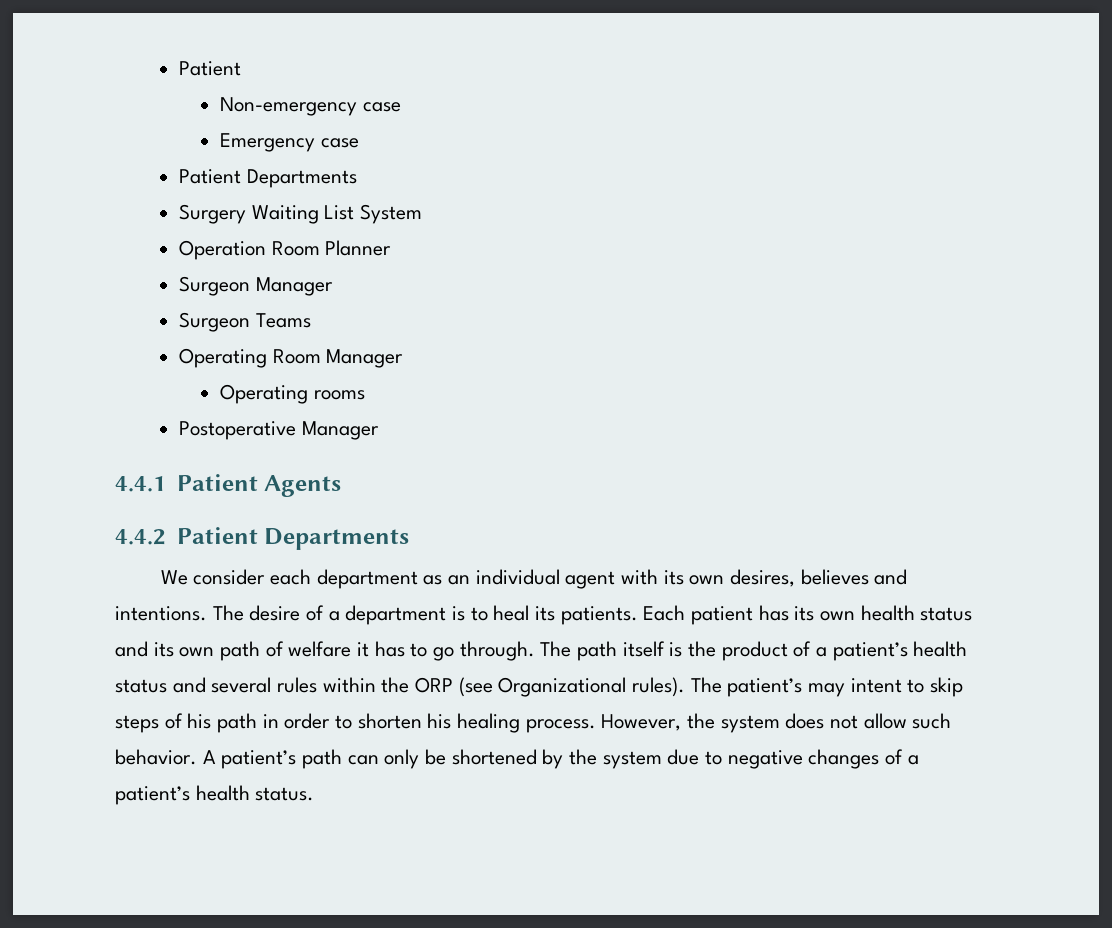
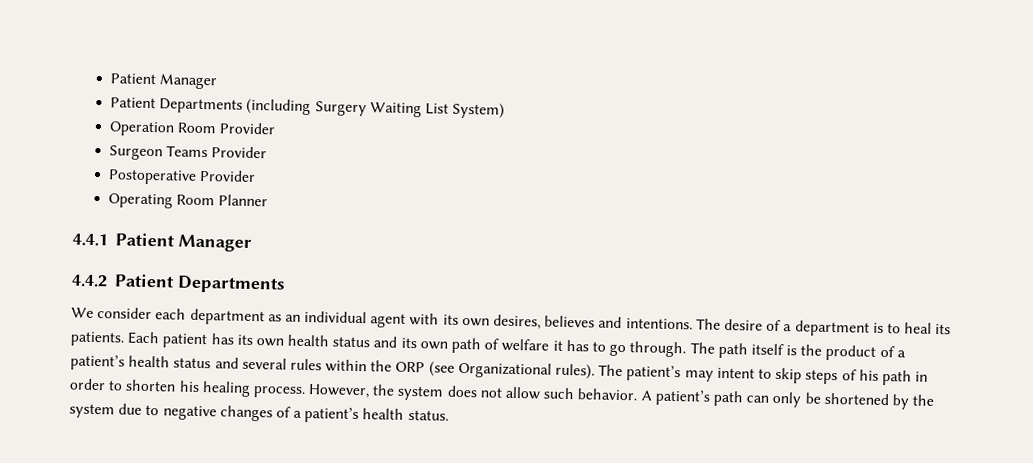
[179,61,242,76] [219,97,401,116] [219,133,359,152] [179,169,357,188] Patient // Non-emergency case // Emergency case // Patient Departments // -> [109,73,218,90] [109,97,312,116] Patient Manager // Patient Departments (including
[360,204,423,224] System -> [452,102,506,119] System)
[325,240,392,256] [179,276,333,296] Planner // Surgeon Manager -> [219,122,277,135] Provider
(311, 320) none -> [211,146,268,159] [107,169,257,185] Provider // Postoperative Provider
[326,349,404,368] [219,384,365,404] [179,421,379,440] Manager // Operating rooms // Postoperative Manager -> [218,194,269,207] Planner
[264,475,342,497] Agents -> [177,234,252,252] Manager

